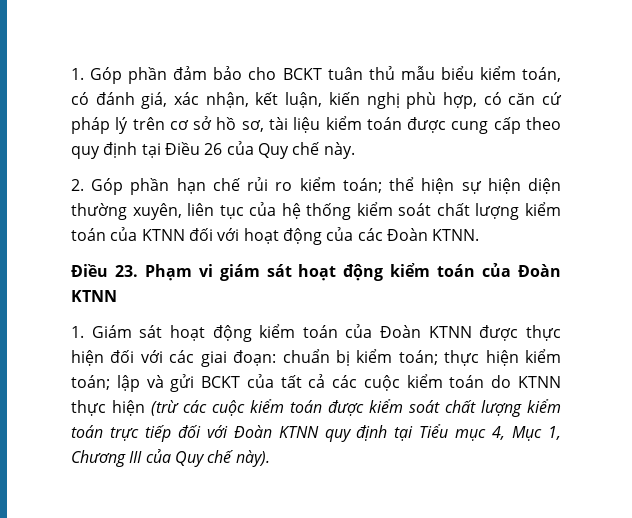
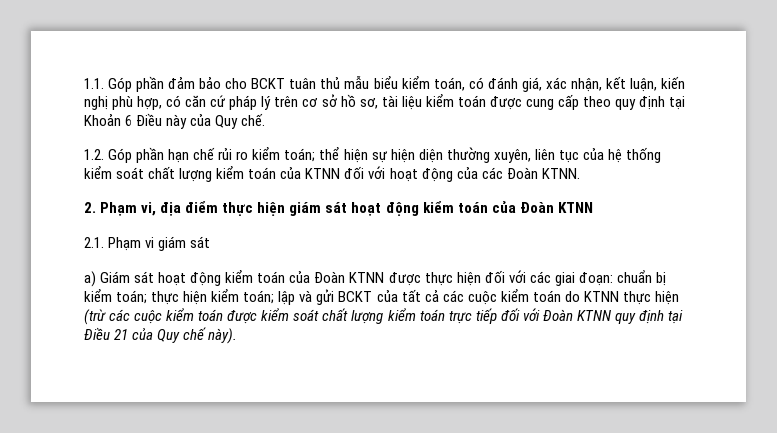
[71,68,84,80] 1. -> [84,78,104,89] 1.1.
[164,141,355,159] [71,179,84,191] Điều 26 của Quy chế này. // 2. -> [84,113,266,129] [84,149,104,160] Khoản 6 Điều này của Quy chế. // 1.2.
[71,264,213,281] Điều 23. Phạm vi -> [84,201,286,216] 2. Phạm vi, địa điểm thực hiện
[71,326,84,338] 1. -> [84,236,211,251] [84,271,96,287] 2.1. Phạm vi giám sát // a)
[419,424,561,441] [71,450,143,467] Tiểu mục 4, Mục 1, Chương III -> [84,327,129,340] Điều 21

